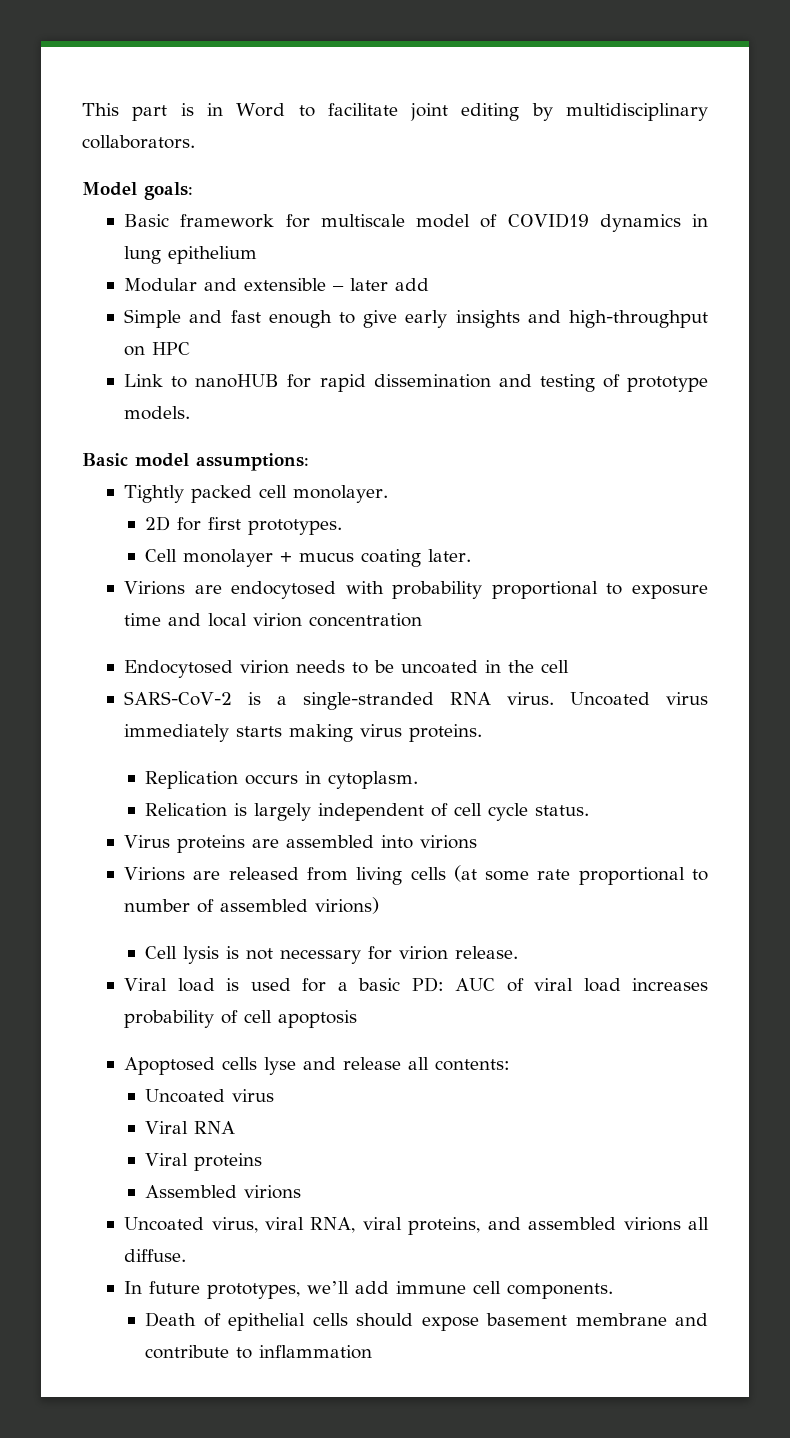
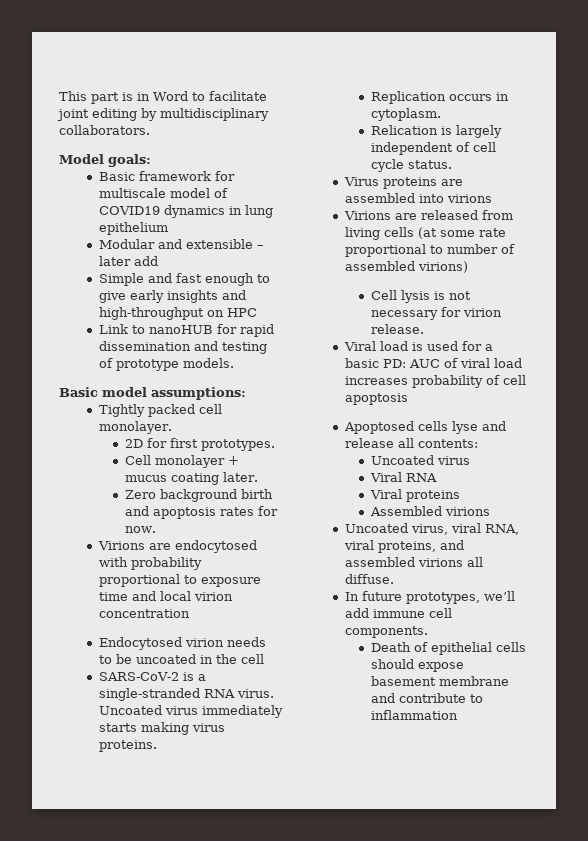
(472, 555) none -> [124,489,273,502] [124,506,278,519] [124,526,156,533] // Zero background birth and apoptosis rates for now.

